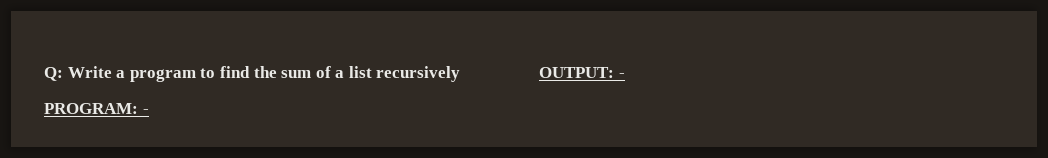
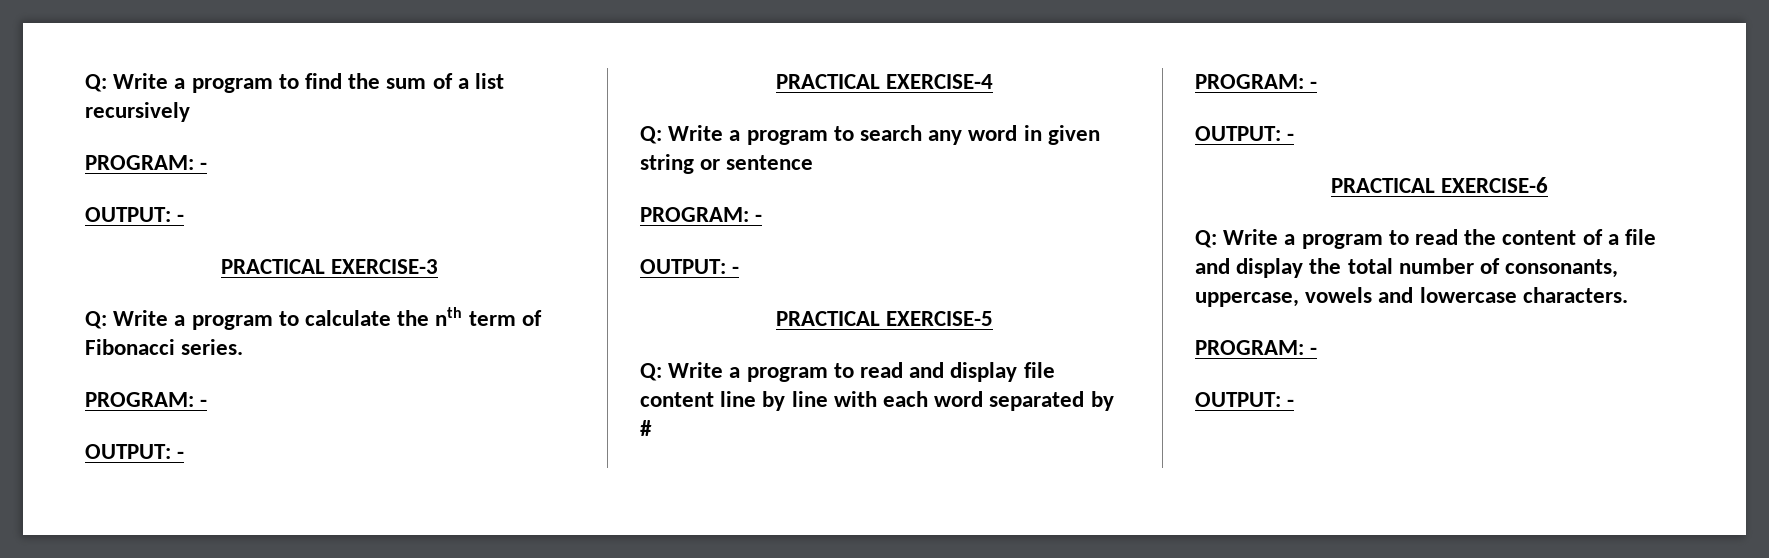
(625, 75) none -> [220,259,439,274] [85,307,542,330] [85,339,244,355] [85,392,208,407] [85,444,185,459] [775,74,994,89] [640,125,1100,145] [640,154,814,174] [640,207,763,222] [640,259,740,274] [775,311,994,326] [640,362,1055,382] [640,391,1114,411] [640,420,652,436] [1195,74,1318,89] [1195,126,1295,141] [1330,177,1549,193] [1195,229,1657,249] [1195,258,1619,278] [1195,287,1628,307] [1195,340,1318,355] [1195,392,1295,407] // PRACTICAL EXERCISE-3 // Q: Write a program to calculate the nth term of Fibonacci series. // PROGRAM: - // OUTPUT: - // PRACTICAL EXERCISE-4 // Q: Write a program to search any word in given string or sentence // PROGRAM: - // OUTPUT: - // PRACTICAL EXERCISE-5 // Q: Write a program to read and display file content line by line with each word separated by # // PROGRAM: - // OUTPUT: - // PRACTICAL EXERCISE-6 // Q: Write a program to read the content of a file and display the total number of consonants, uppercase, vowels and lowercase characters. // PROGRAM: - // OUTPUT: -

